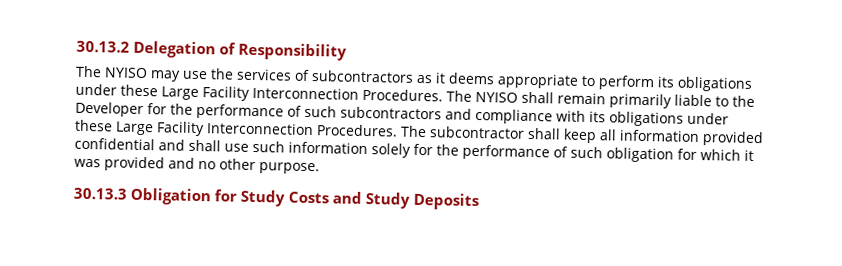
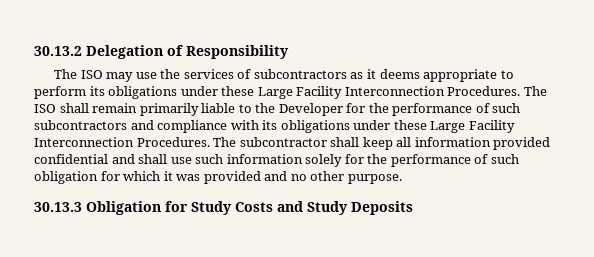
[104,67,148,79] NYISO -> [80,70,103,79] ISO
[475,91,518,103] NYISO -> [34,104,56,113] ISO

